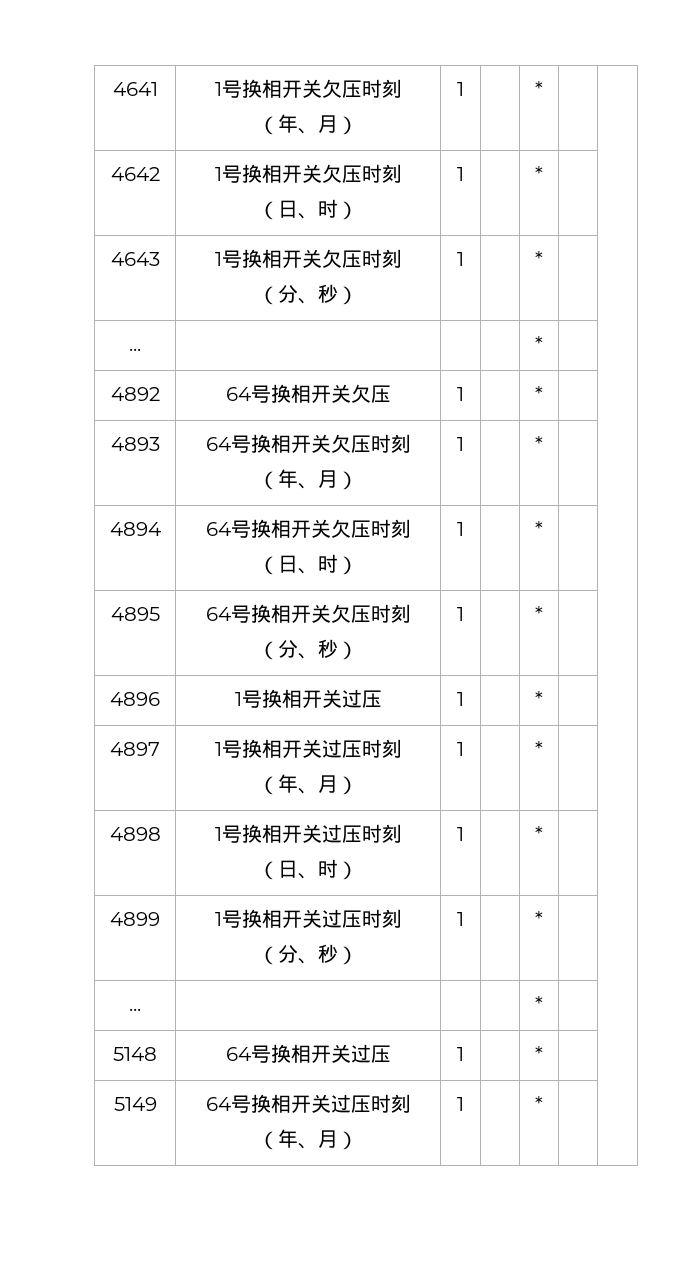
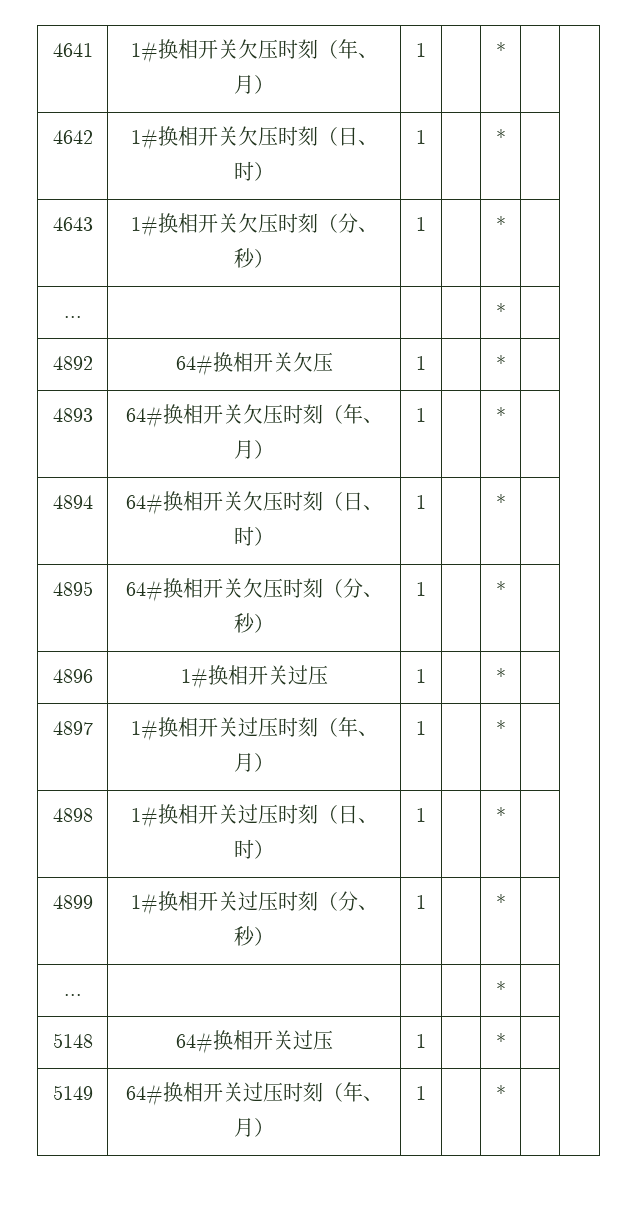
[214,80,242,98] 1号 -> [130,41,158,63] 1#
[214,165,242,183] 1号 -> [130,128,158,150] 1#
[214,250,242,268] 1号 -> [130,215,158,237] 1#
[225,385,271,403] 64号 -> [175,354,213,376] 64#
[205,435,251,453] 64号 -> [125,406,163,428] 64#
[205,520,251,538] 64号 -> [125,493,163,515] 64#
[205,605,251,623] 64号 -> [125,580,163,602] 64#
[234,690,262,708] 1号 -> [180,667,208,689] 1#
[214,740,242,758] 1号 -> [130,719,158,741] 1#
[214,825,242,843] 1号 -> [130,806,158,828] 1#
[214,910,242,928] 1号 -> [130,893,158,915] 1#
[225,1045,271,1063] 64号 -> [175,1032,213,1054] 64#
[205,1095,251,1113] 64号 -> [125,1084,163,1106] 64#

